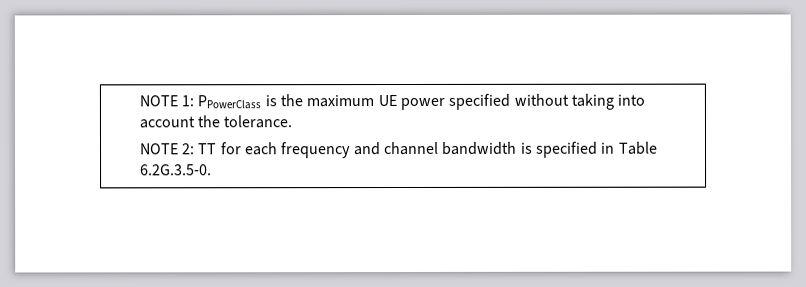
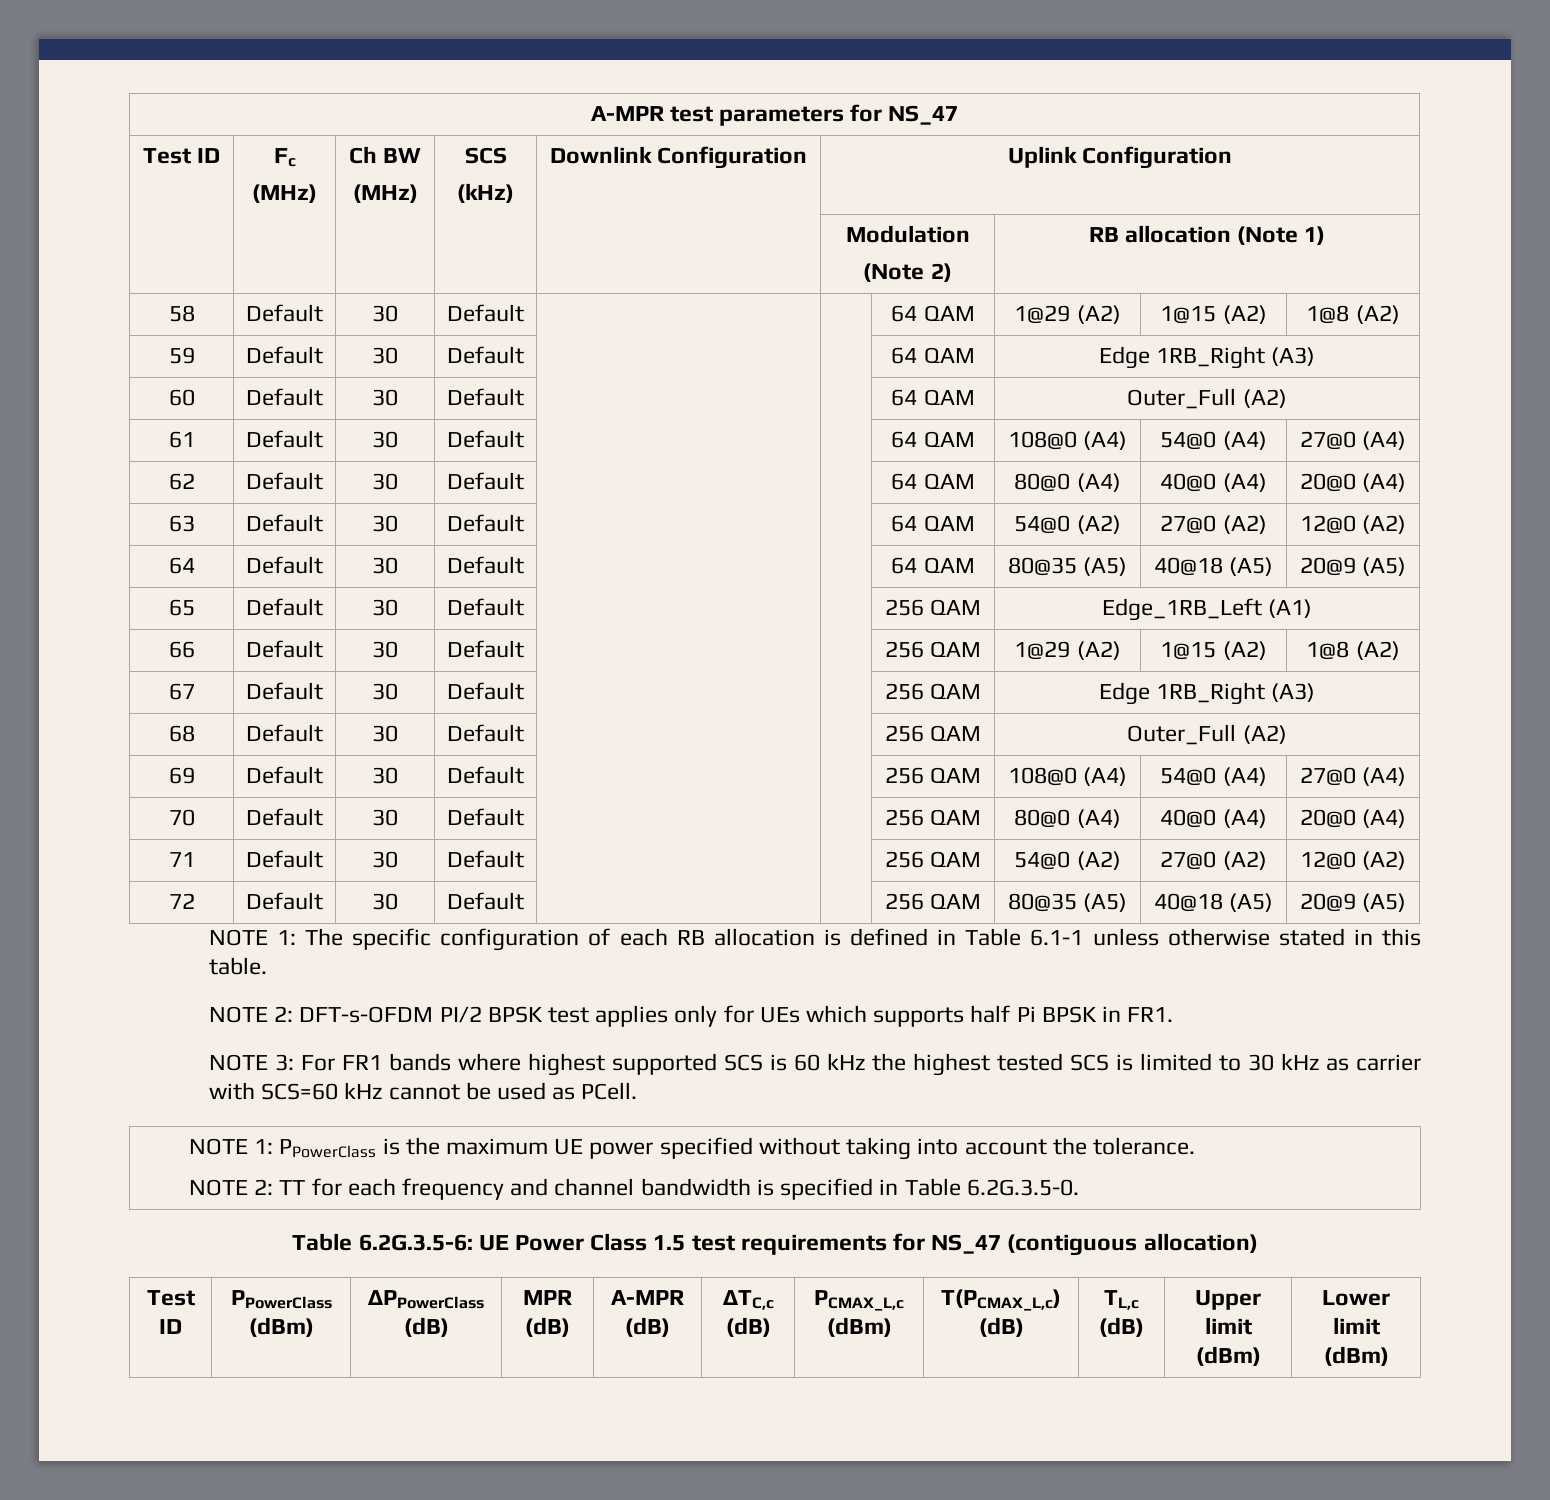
(138, 101) none -> [590,104,959,126] [142,148,221,164] [273,148,296,167] [252,184,317,203] [348,146,422,164] [352,184,418,203] [464,147,507,164] [457,183,514,203] [549,146,808,169] [1007,146,1233,169] [845,225,970,243] [863,263,952,282] [1088,225,1326,245] [168,305,195,322] [246,304,323,322] [372,305,398,322] [447,304,524,322] [891,305,975,322] [1014,305,1121,324] [1160,305,1267,324] [1306,305,1400,324] [168,347,195,364] [246,346,323,364] [372,347,398,364] [447,346,524,364] [891,347,975,364] [1098,346,1316,369] [168,389,195,406] [246,388,323,406] [372,389,398,406] [447,388,524,406] [891,389,975,406] [1127,388,1287,409] [168,431,195,448] [246,430,323,448] [372,431,398,448] [447,430,524,448] [891,431,975,448] [1007,431,1128,450] [1160,431,1267,450] [1299,431,1407,450] [168,473,195,490] [246,472,323,490] [372,473,398,490] [447,472,524,490] [891,473,975,490] [1014,473,1121,492] [1160,473,1267,492] [1299,473,1407,492] [168,515,195,532] [246,514,323,532] [372,515,398,532] [447,514,524,532] [891,515,975,532] [1014,515,1121,534] [1160,515,1267,534] [1299,515,1407,534] [168,557,195,574] [246,556,323,574] [372,557,398,574] [447,556,524,574] [891,557,975,574] [1007,557,1128,576] [1153,557,1274,576] [1299,557,1407,576] [168,599,195,616] [246,598,323,616] [372,599,398,616] [447,598,524,616] [884,599,982,616] [1101,598,1313,621] [168,641,195,658] [246,640,323,658] [372,641,398,658] [447,640,524,658] [884,641,982,658] [1014,641,1121,660] [1160,641,1267,660] [1306,641,1400,660] [168,683,195,700] [246,682,323,700] [372,683,398,700] [447,682,524,700] [884,683,982,700] [1098,682,1316,705] [168,725,195,742] [246,724,323,742] [372,725,398,742] [447,724,524,742] [884,725,982,742] [1127,724,1287,745] [168,767,195,784] [246,766,323,784] [372,767,398,784] [447,766,524,784] [884,767,982,784] [1007,767,1128,786] [1160,767,1267,786] [1299,767,1407,786] [168,809,195,826] [246,808,323,826] [372,809,398,826] [447,808,524,826] [884,809,982,826] [1014,809,1121,828] [1160,809,1267,828] [1299,809,1407,828] [168,852,195,867] [246,850,323,868] [372,851,398,868] [447,850,524,868] [884,851,982,868] [1014,851,1121,870] [1160,851,1267,870] [1299,851,1407,870] [168,893,195,909] [246,892,323,910] [372,893,398,910] [447,892,524,910] [884,893,982,910] [1007,893,1128,912] [1153,893,1274,912] [1299,893,1407,912] [208,928,1421,951] [208,957,267,975] [208,1005,1174,1027] [208,1053,1421,1076] [208,1082,638,1100] A-MPR test parameters for NS_47 // Test ID | Fc // (MHz) | Ch BW // (MHz) | SCS // (kHz) | Downlink Configuration | Uplink Configuration // | | | | | Modulation // (Note 2) | RB allocation (Note 1) // 58 | Default | 30 | Default | | | 64 QAM | 1@29 (A2) | 1@15 (A2) | 1@8 (A2) // 59 | Default | 30 | Default | | | 64 QAM | Edge 1RB_Right (A3) // 60 | Default | 30 | Default | | | 64 QAM | Outer_Full (A2) // 61 | Default | 30 | Default | | | 64 QAM | 108@0 (A4) | 54@0 (A4) | 27@0 (A4) // 62 | Default | 30 | Default | | | 64 QAM | 80@0 (A4) | 40@0 (A4) | 20@0 (A4) // 63 | Default | 30 | Default | | | 64 QAM | 54@0 (A2) | 27@0 (A2) | 12@0 (A2) // 64 | Default | 30 | Default | | | 64 QAM | 80@35 (A5) | 40@18 (A5) | 20@9 (A5) // 65 | Default | 30 | Default | | | 256 QAM | Edge_1RB_Left (A1) // 66 | Default | 30 | Default | | | 256 QAM | 1@29 (A2) | 1@15 (A2) | 1@8 (A2) // 67 | Default | 30 | Default | | | 256 QAM | Edge 1RB_Right (A3) // 68 | Default | 30 | Default | | | 256 QAM | Outer_Full (A2) // 69 | Default | 30 | Default | | | 256 QAM | 108@0 (A4) | 54@0 (A4) | 27@0 (A4) // 70 | Default | 30 | Default | | | 256 QAM | 80@0 (A4) | 40@0 (A4) | 20@0 (A4) // 71 | Default | 30 | Default | | | 256 QAM | 54@0 (A2) | 27@0 (A2) | 12@0 (A2) // 72 | Default | 30 | Default | | | 256 QAM | 80@35 (A5) | 40@18 (A5) | 20@9 (A5) // NOTE 1: The specific configuration of each RB allocation is defined in Table 6.1-1 unless otherwise stated in this table. // NOTE 2: DFT-s-OFDM PI/2 BPSK test applies only for UEs which supports half Pi BPSK in FR1. // NOTE 3: For FR1 bands where highest supported SCS is 60 kHz the highest tested SCS is limited to 30 kHz as carrier with SCS=60 kHz cannot be used as PCell. //
(212, 170) none -> [292,1233,1258,1256] [146,1290,195,1306] [159,1319,182,1334] [230,1290,332,1309] [248,1317,314,1337] [367,1290,484,1309] [403,1317,449,1337] [523,1290,572,1305] [525,1317,570,1337] [611,1290,684,1305] [625,1317,670,1337] [721,1290,774,1310] [725,1317,771,1337] [814,1290,904,1311] [826,1317,892,1337] [941,1289,1061,1311] [978,1317,1024,1337] [1104,1290,1139,1310] [1099,1317,1144,1337] [1195,1290,1261,1310] [1204,1317,1252,1335] [1195,1346,1261,1366] [1322,1290,1390,1306] [1332,1317,1380,1335] [1323,1346,1389,1366] // Table 6.2G.3.5-6: UE Power Class 1.5 test requirements for NS_47 (contiguous allocation) // Test ID | PPowerClass (dBm) | ΔPPowerClass (dB) | MPR (dB) | A-MPR (dB) | ΔTC,c (dB) | PCMAX_L,c (dBm) | T(PCMAX_L,c) (dB) | TL,c (dB) | Upper limit (dBm) | Lower limit (dBm)

